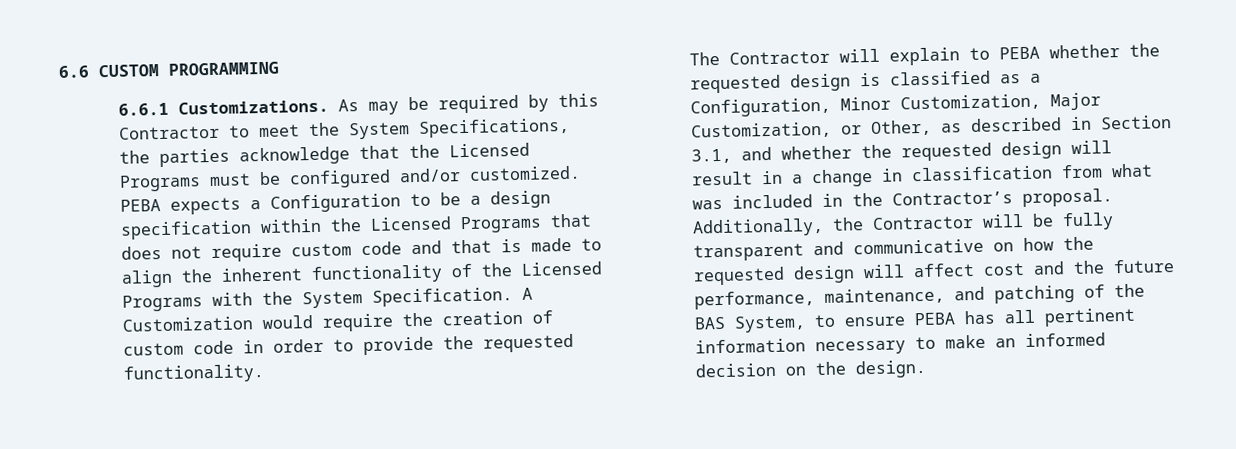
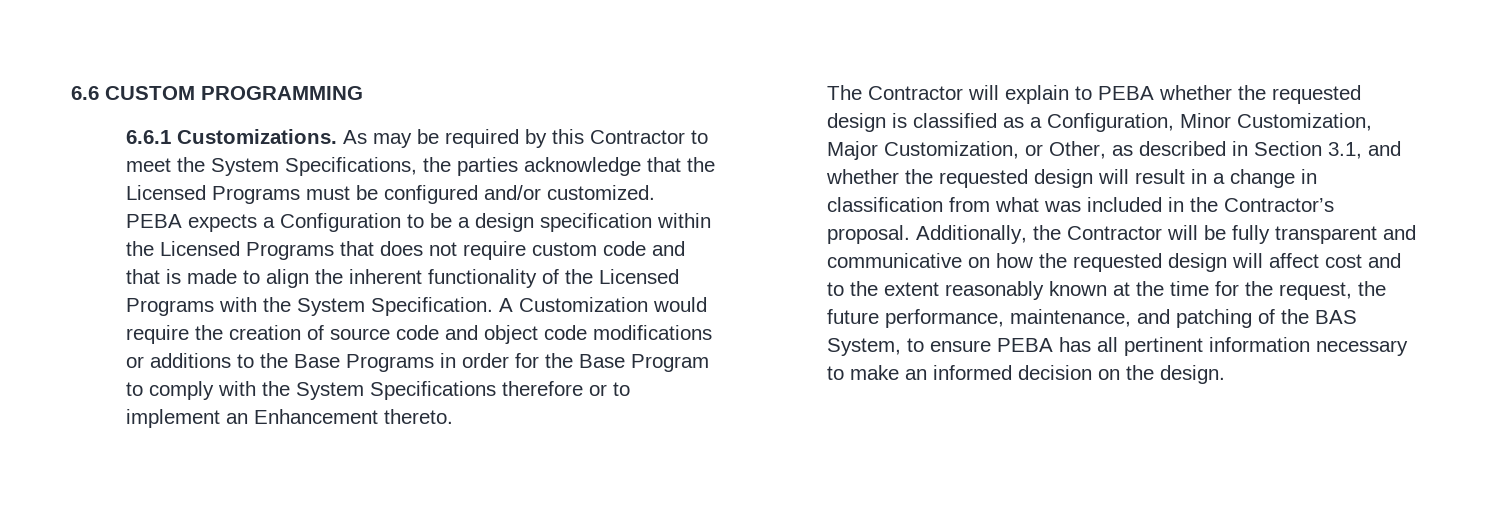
[122,333,574,356] [122,364,265,384] custom code in order to provide the requested functionality. -> [329,325,712,344] [125,353,709,372] [125,381,630,400] [125,409,453,428] source code and object code modifications or additions to the Base Programs in order for the Base Program to comply with the System Specifications therefore or to implement an Enhancement thereto.
(1065, 268) none -> [826,281,1352,300] to the extent reasonably known at the time for the request,

